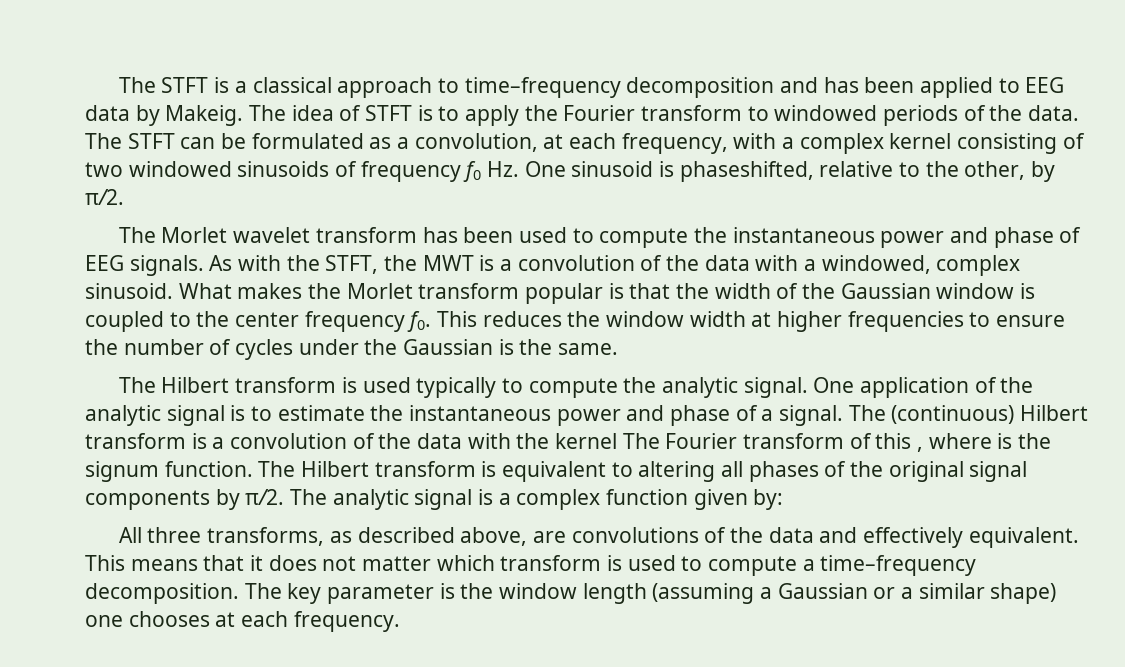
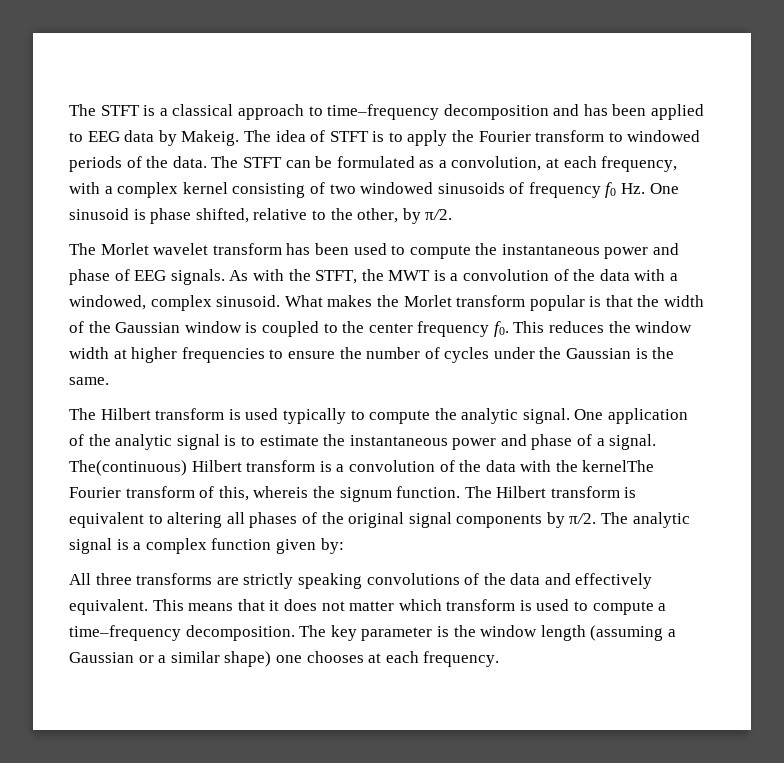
[679,161,814,182] phaseshifted, -> [150,208,249,224] phase shifted,
[848,405,1015,424] The (continuous) -> [69,460,187,476] The(continuous)
[555,433,660,449] kernel The -> [582,460,655,472] kernelThe
[875,433,1013,452] this , where is -> [218,486,309,501] this, whereis
[207,527,566,546] transforms, as described above, are -> [136,573,362,589] transforms are strictly speaking

